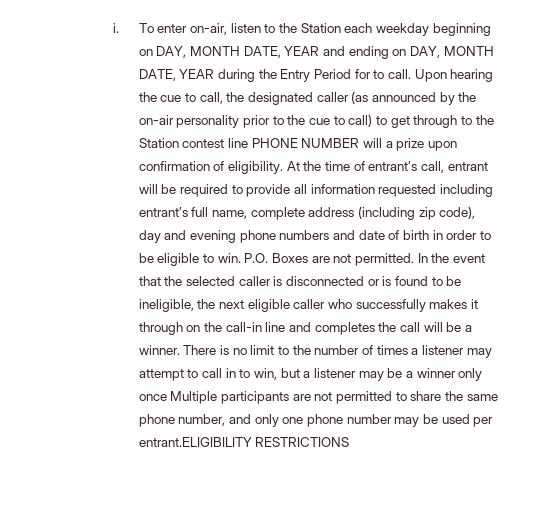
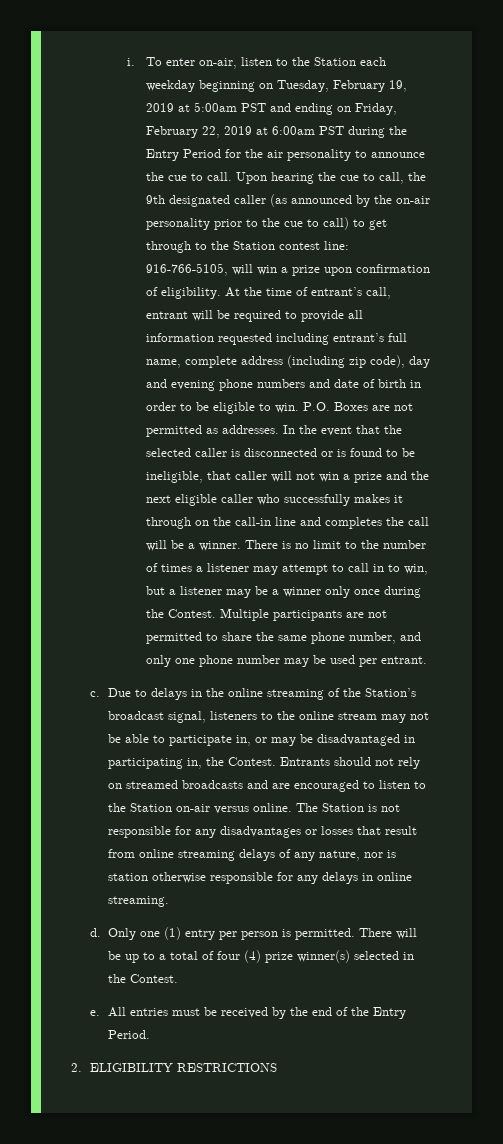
[156,46,494,59] [138,69,215,81] DAY, MONTH DATE, YEAR and ending on DAY, MONTH DATE, YEAR -> [276,80,407,92] [145,102,397,115] [145,126,344,138] Tuesday, February 19, 2019 at 5:00am PST and ending on Friday, February 22, 2019 at 6:00am PST
(371, 74) none -> [244,149,425,161] [145,172,187,181] the air personality to announce the cue
(245, 97) none -> [145,195,165,204] 9th
[228,138,383,148] line PHONE NUMBER will -> [323,241,349,250] [145,263,277,276] line: 916-766-5105, will win
[354,253,414,266] permitted. -> [145,425,279,437] permitted as addresses.
(194, 305) none -> [206,471,407,483] that caller will not win a prize and
(167, 397) none -> [383,586,421,598] [145,609,216,618] during the Contest.
[138,437,252,447] entrant.ELIGIBILITY -> [380,656,427,664] [89,688,417,700] [108,711,430,723] [108,734,416,746] [108,757,421,769] [108,780,427,792] [108,803,401,814] [108,826,418,838] [108,849,397,861] [108,872,413,884] [108,896,170,907] [89,927,418,940] [108,950,415,963] [108,974,179,983] [89,1007,407,1019] [108,1030,151,1039] [71,1063,173,1072] entrant. // c. Due to delays in the online streaming of the Station’s broadcast signal, listeners to the online stream may not be able to participate in, or may be disadvantaged in participating in, the Contest. Entrants should not rely on streamed broadcasts and are encouraged to listen to the Station on-air versus online. The Station is not responsible for any disadvantages or losses that result from online streaming delays of any nature, nor is station otherwise responsible for any delays in online streaming. // d. Only one (1) entry per person is permitted. There will be up to a total of four (4) prize winner(s) selected in the Contest. // e. All entries must be received by the end of the Entry Period. // 2. ELIGIBILITY

